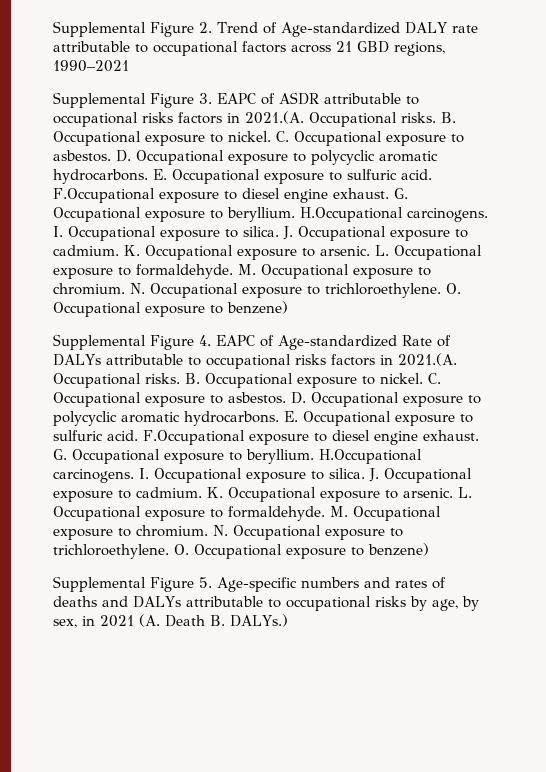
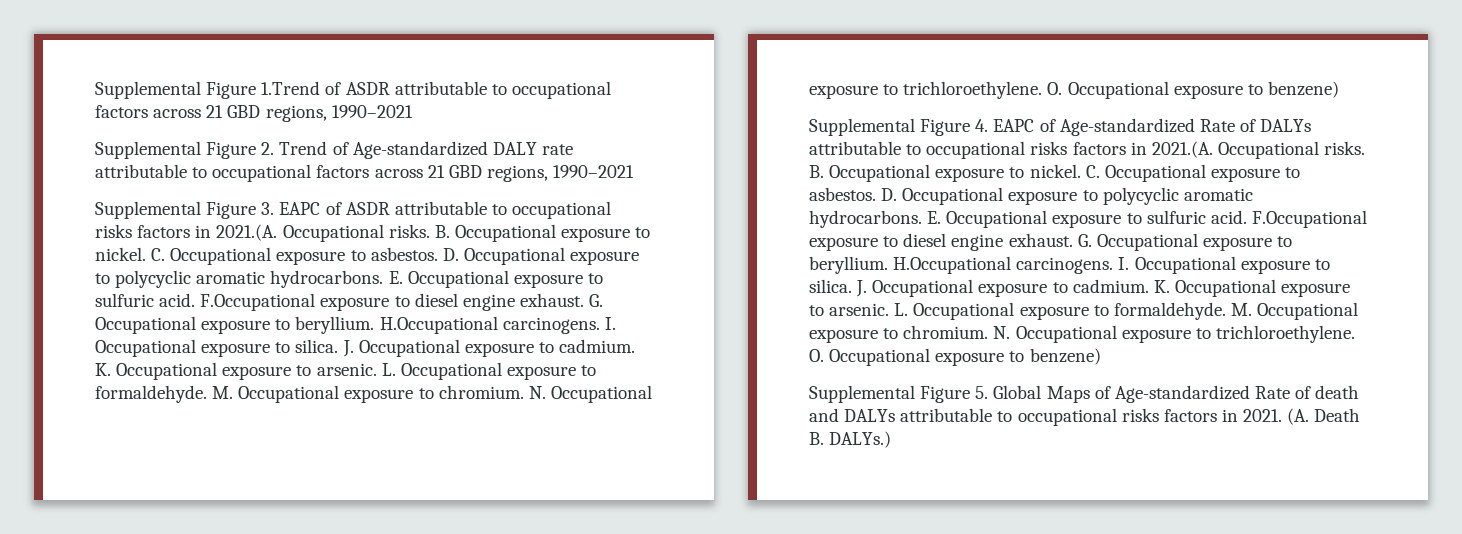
[53,21,194,37] Supplemental Figure -> [95,81,611,99] [95,105,413,122] [95,141,257,159] Supplemental Figure 1.Trend of ASDR attributable to occupational factors across 21 GBD regions, 1990–2021 // Supplemental Figure
[217,577,446,592] [53,596,97,607] Age-specific numbers and rates of deaths -> [993,385,1360,403] Global Maps of Age-standardized Rate of death
[409,596,479,611] [53,615,134,628] by age, by sex, in 2021 -> [1163,409,1283,422] factors in 2021.

